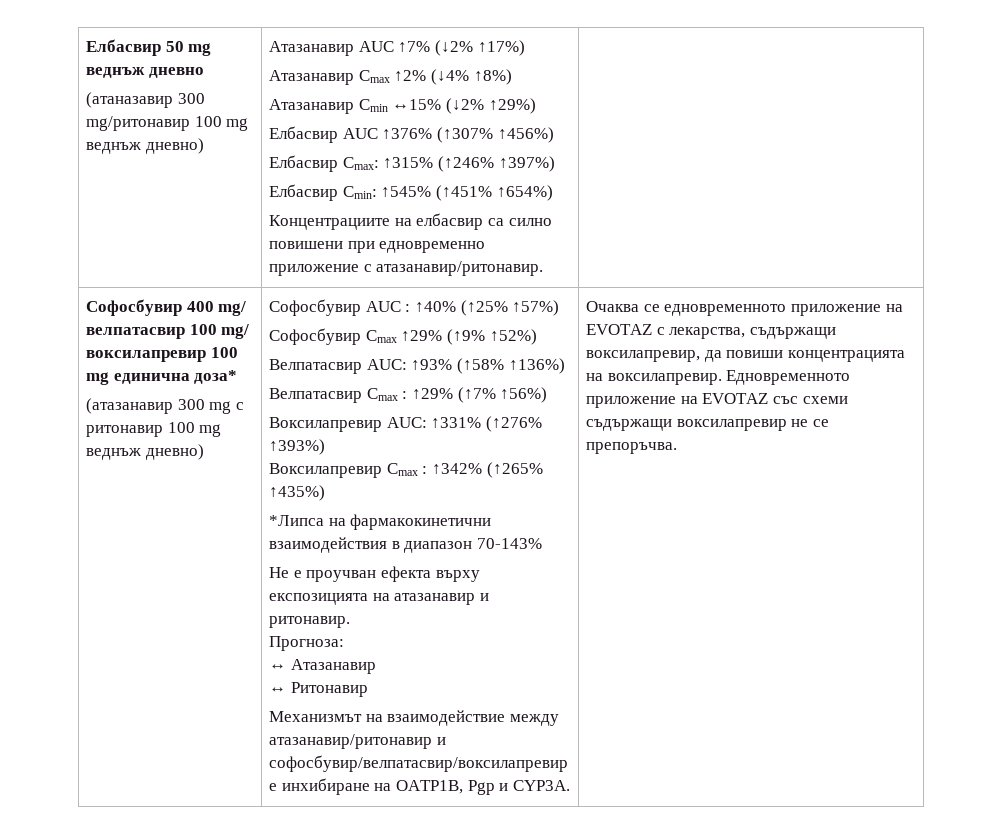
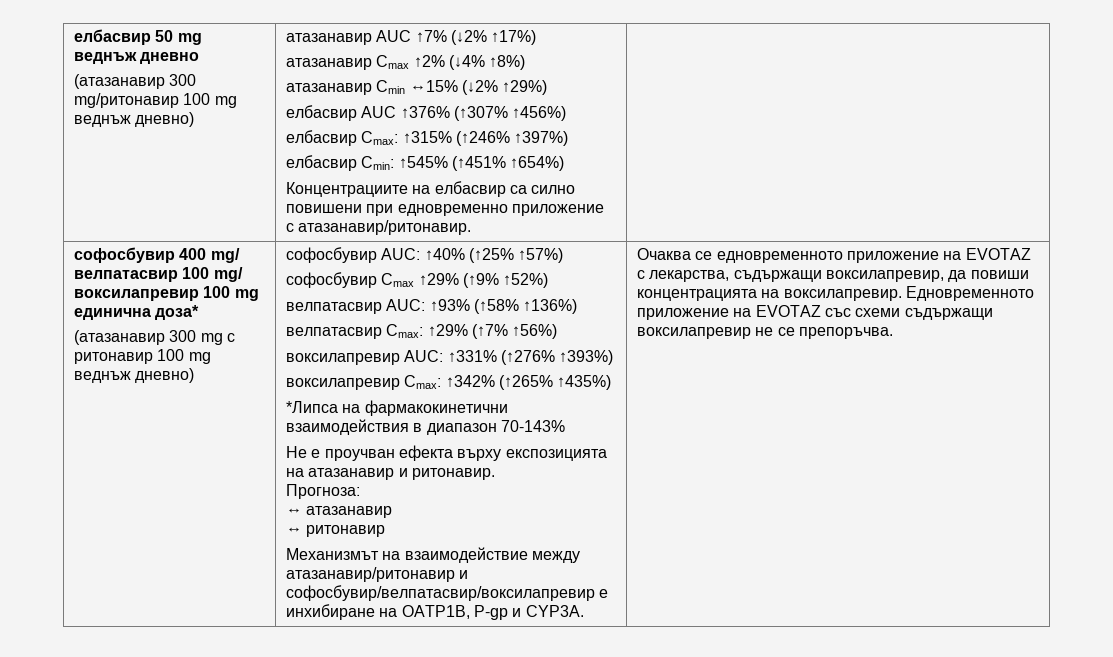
[86,39,162,56] Елбасвир -> [73,29,151,45] елбасвир
[86,92,174,108] (атаназавир -> [73,74,165,89] (атазанавир
[269,41,355,56] Aтазанавир -> [285,33,372,45] атазанавир
[269,70,355,85] Атазанавир -> [285,58,372,70] атазанавир
[269,99,355,114] Атазанавир -> [285,83,372,95] атазанавир
[269,126,339,143] Елбасвир -> [285,105,357,121] елбасвир
[269,155,339,172] Елбасвир -> [285,130,357,146] елбасвир
[269,184,339,201] Елбасвир -> [285,155,357,171] елбасвир
[86,299,183,316] Софосбувир -> [73,247,175,263] софосбувир
[269,299,411,316] Софосбувир AUC : -> [285,247,421,263] софосбувир AUC:
[269,328,362,345] Софосбувир -> [285,272,377,288] софосбувир
[269,359,363,374] Велпатасвир -> [285,302,382,314] велпатасвир
[269,388,408,403] Велпатасвир Cmax : -> [285,324,424,339] велпатасвир Cmax:
[269,417,383,432] Воксилапревир -> [285,353,400,365] воксилапревир
[269,463,428,478] Воксилапревир Cmax : -> [285,375,442,390] воксилапревир Cmax:
[290,659,376,674] [269,682,368,697] Атазанавир // ↔ Ритонавир -> [306,506,393,518] [285,525,386,537] атазанавир // ↔ ритонавир
[467,780,495,795] Pgp -> [473,605,508,620] P-gp

